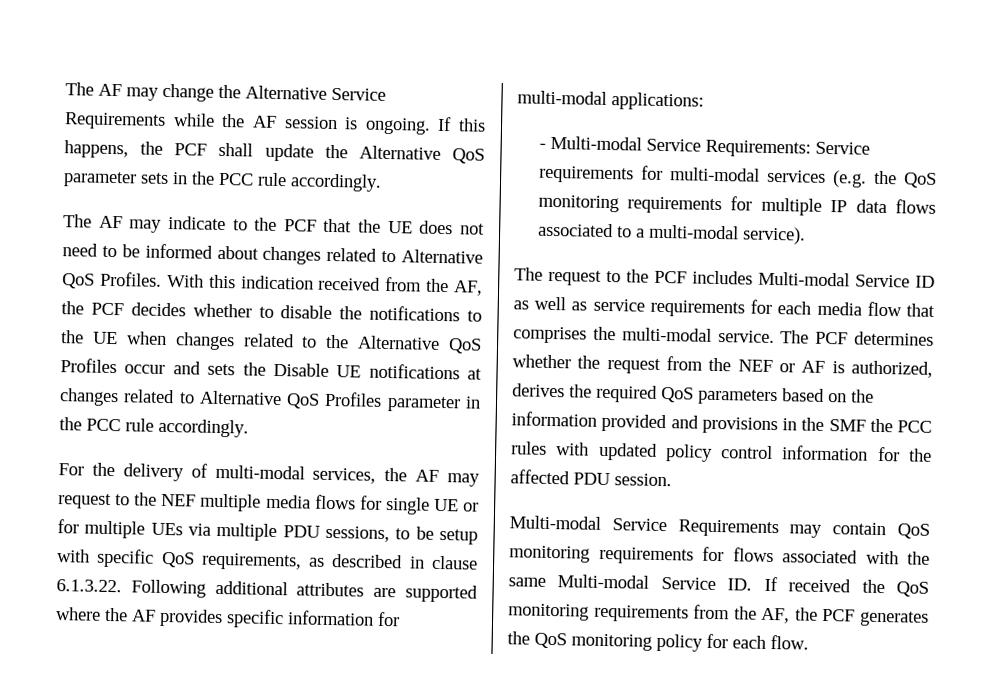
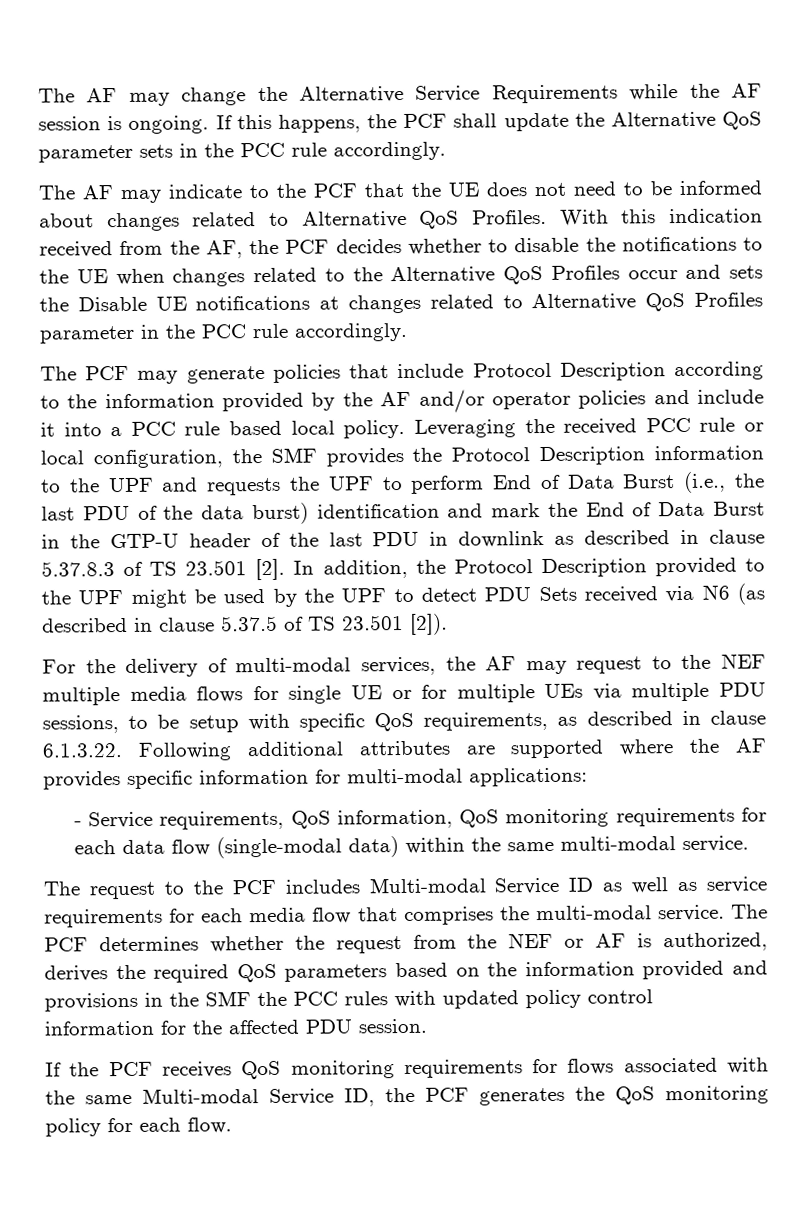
(249, 428) none -> [40,361,764,384] [40,389,765,413] [40,417,765,439] [40,445,764,469] [41,471,766,496] [41,501,765,525] [41,529,765,549] [41,557,765,581] [41,583,766,608] [42,613,448,635] // The PCF may generate policies that include Protocol Description according to the information provided by the AF and/or operator policies and include it into a PCC rule based local policy. Leveraging the received PCC rule or local configuration, the SMF provides the Protocol Description information to the UPF and requests the UPF to perform End of Data Burst (i.e., the last PDU of the data burst) identification and mark the End of Data Burst in the GTP-U header of the last PDU in downlink as described in clause 5.37.8.3 of TS 23.501 [2]. In addition, the Protocol Description provided to the UPF might be used by the UPF to detect PDU Sets received via N6 (as described in clause 5.37.5 of TS 23.501 [2]).
[549,135,870,158] [538,165,937,188] [537,194,936,216] [537,222,806,245] Multi-modal Service Requirements: Service requirements for multi-modal services (e.g. the QoS monitoring requirements for multiple IP data flows associated to a multi-modal service). -> [87,807,767,830] [73,835,749,859] Service requirements, QoS information, QoS monitoring requirements for each data flow (single-modal data) within the same multi-modal service.
[509,515,887,538] Multi-modal Service Requirements may contain -> [45,1061,232,1078] If the PCF receives
[727,576,929,597] [508,603,791,624] ID. If received the QoS monitoring requirements from the AF, -> [344,1088,375,1107] ID,

